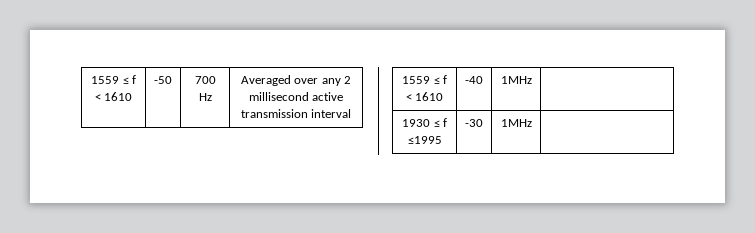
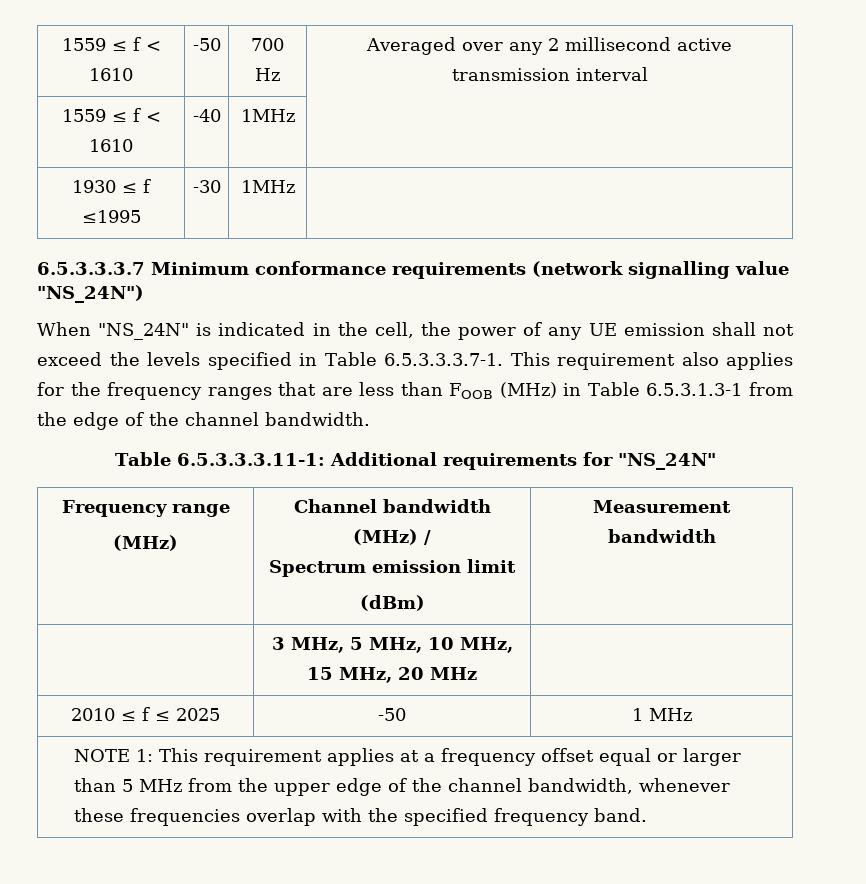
(532, 123) none -> [37,261,789,279] [37,285,144,303] [37,322,794,340] [37,352,793,370] [37,382,793,400] [37,412,370,430] [114,452,716,470] [61,500,230,517] [113,535,178,551] [293,499,491,513] [353,529,431,545] [269,559,516,577] [359,595,425,611] [593,500,731,513] [607,529,716,543] [271,637,513,653] [307,667,477,683] [71,707,220,721] [378,708,406,721] [631,708,692,721] [73,748,741,766] [73,778,730,796] [73,808,647,826] // 6.5.3.3.3.7 Minimum conformance requirements (network signalling value "NS_24N") // When "NS_24N" is indicated in the cell, the power of any UE emission shall not exceed the levels specified in Table 6.5.3.3.3.7-1. This requirement also applies for the frequency ranges that are less than FOOB (MHz) in Table 6.5.3.1.3-1 from the edge of the channel bandwidth. // Table 6.5.3.3.3.11-1: Additional requirements for "NS_24N" // Frequency range // (MHz) | Channel bandwidth (MHz) / // Spectrum emission limit // (dBm) | Measurement bandwidth // | 3 MHz, 5 MHz, 10 MHz, 15 MHz, 20 MHz | // 2010 ≤ f ≤ 2025 | -50 | 1 MHz // NOTE 1: This requirement applies at a frequency offset equal or larger than 5 MHz from the upper edge of the channel bandwidth, whenever these frequencies overlap with the specified frequency band.

